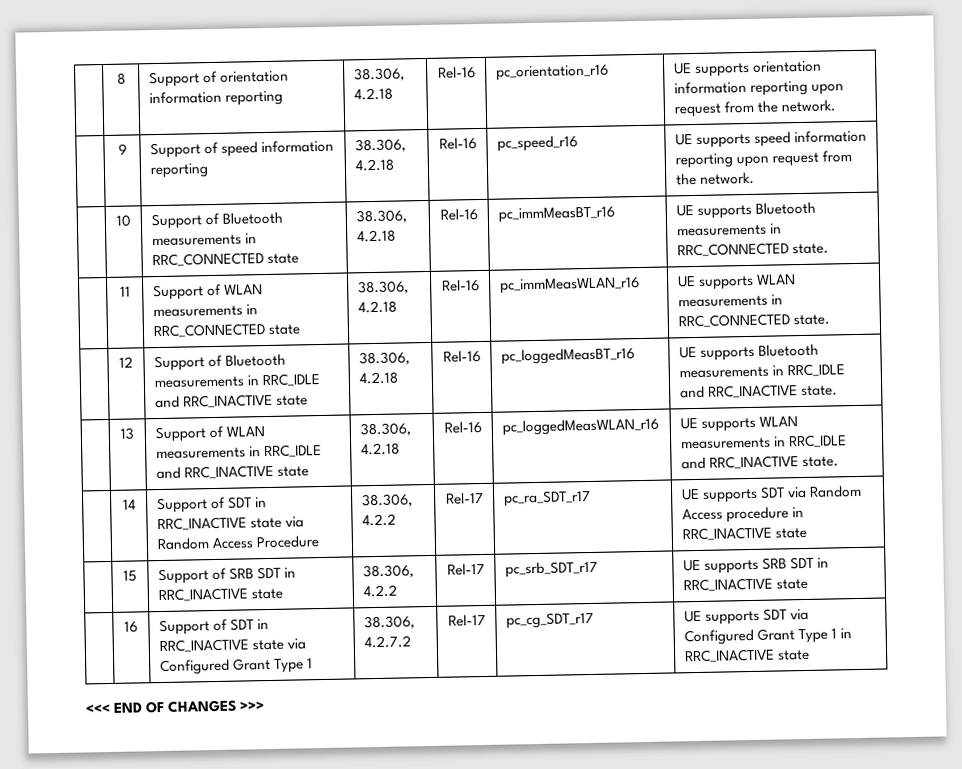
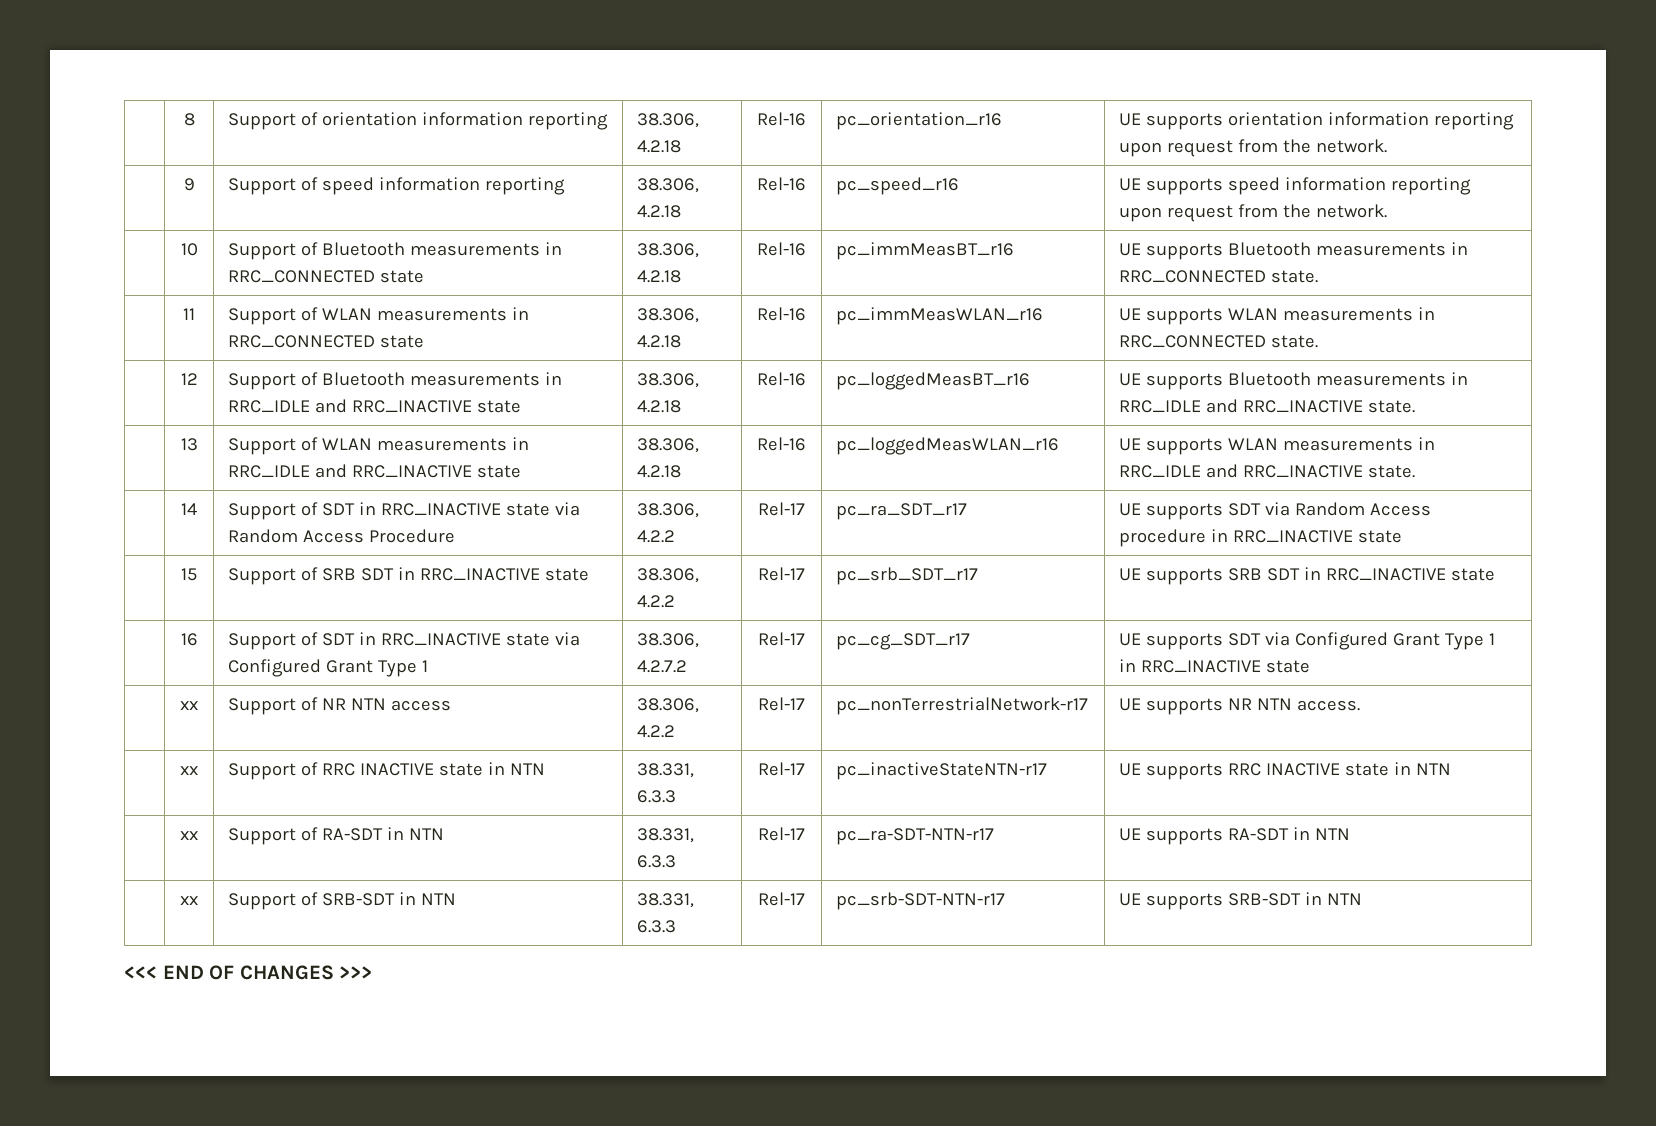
(810, 655) none -> [180,701,198,710] [228,697,452,715] [637,698,700,713] [637,725,676,738] [758,697,805,711] [836,697,1089,715] [1119,698,1361,715] [180,766,198,775] [228,762,545,780] [637,763,695,778] [637,790,677,803] [758,762,805,776] [836,762,1048,780] [1119,762,1451,780] [180,831,198,840] [228,827,445,845] [637,828,695,843] [637,855,677,868] [758,827,805,841] [836,828,995,845] [1119,827,1351,845] [180,896,198,905] [228,892,457,910] [637,893,695,908] [637,920,677,933] [758,892,805,906] [836,892,1006,910] [1119,892,1363,910] // | xx | Support of NR NTN access | 38.306, 4.2.2 | Rel-17 | pc_nonTerrestrialNetwork-r17 | UE supports NR NTN access. // | xx | Support of RRC INACTIVE state in NTN | 38.331, 6.3.3 | Rel-17 | pc_inactiveStateNTN-r17 | UE supports RRC INACTIVE state in NTN // | xx | Support of RA-SDT in NTN | 38.331, 6.3.3 | Rel-17 | pc_ra-SDT-NTN-r17 | UE supports RA-SDT in NTN // | xx | Support of SRB-SDT in NTN | 38.331, 6.3.3 | Rel-17 | pc_srb-SDT-NTN-r17 | UE supports SRB-SDT in NTN

